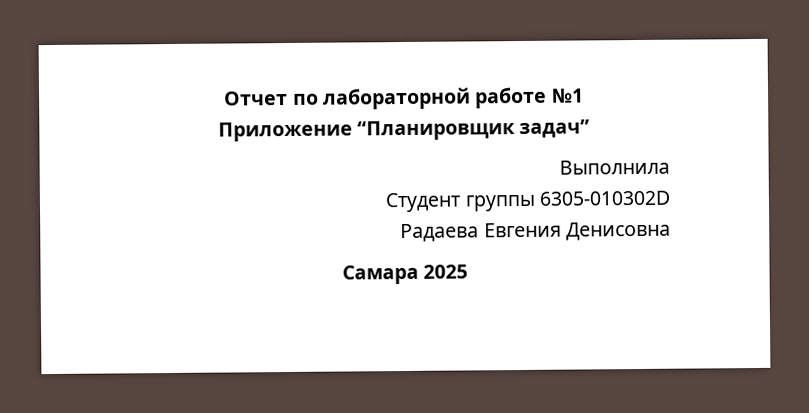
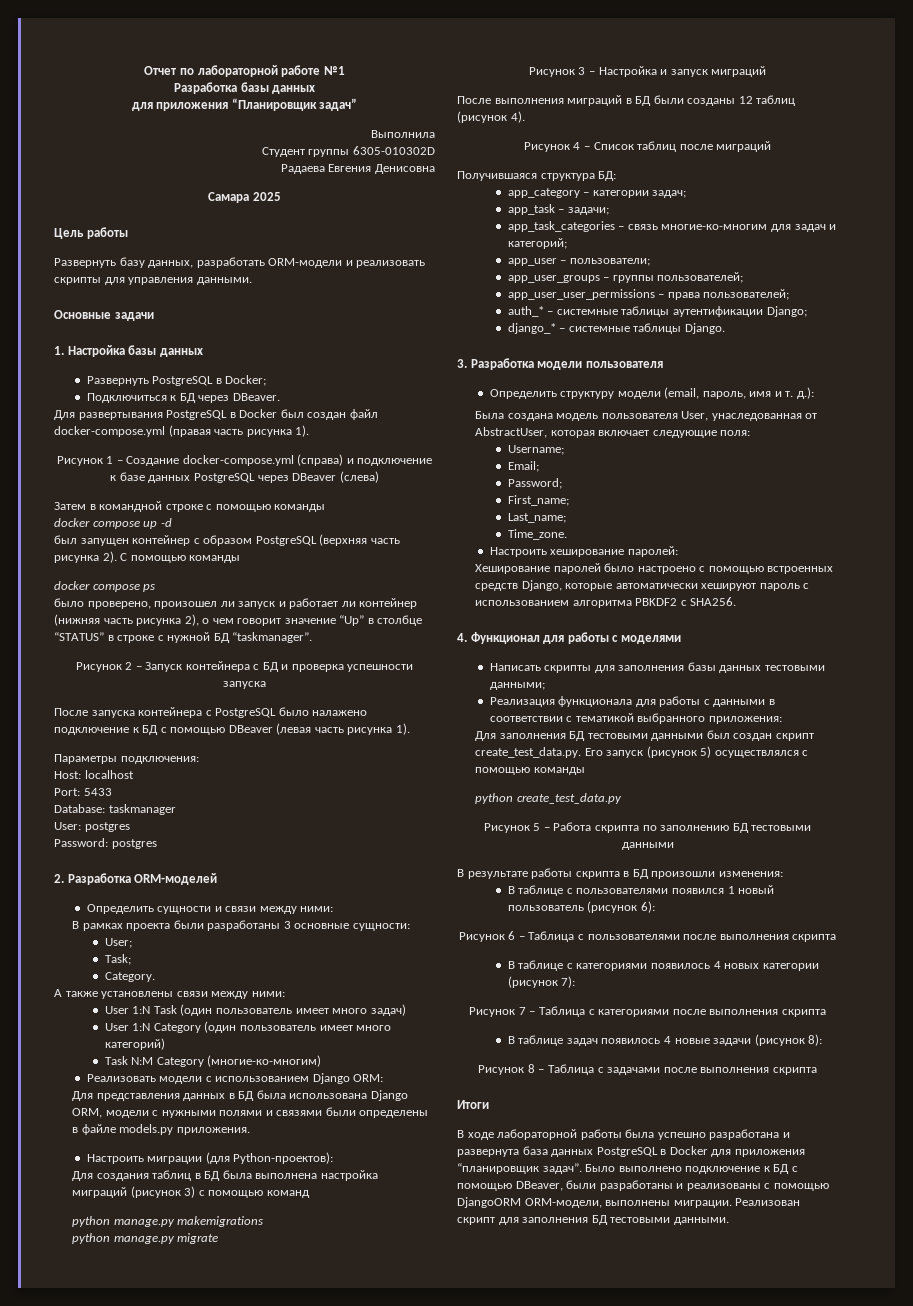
[217,121,353,142] Приложение -> [173,82,316,94] [131,102,229,111] Разработка базы данных // для приложения
(469, 271) none -> [54,227,128,239] [54,257,426,268] [54,277,252,285] [54,310,154,321] [54,345,203,357] [86,375,267,386] [86,393,280,403] [54,409,378,420] [54,425,310,437] [56,454,433,466] [110,471,379,483] [54,501,326,512] [54,518,172,529] [54,534,400,546] [54,551,241,563] [54,581,156,592] [54,598,418,609] [54,614,423,626] [54,632,313,643] [75,661,414,672] [223,681,266,689] [54,707,368,718] [54,723,410,735] [54,754,199,764] [54,770,134,779] [54,788,112,796] [54,804,176,815] [54,822,130,832] [54,838,157,849] [54,873,218,885] [86,904,334,914] [72,920,410,931] [104,938,132,948] [104,954,131,965] [104,972,155,982] [54,989,285,999] [104,1004,406,1016] [104,1021,392,1033] [104,1038,165,1050] [104,1055,322,1067] [86,1073,384,1084] [72,1090,408,1101] [72,1107,429,1118] [72,1124,250,1135] [86,1152,334,1164] [72,1170,378,1181] [72,1186,310,1198] [72,1216,264,1227] [72,1233,219,1244] [528,66,767,77] [457,95,796,106] [457,111,525,123] [523,141,772,152] [457,171,617,181] [507,188,687,198] [507,204,609,215] [507,221,837,232] [507,238,567,249] [507,258,650,266] [507,272,744,283] [507,289,790,300] [507,306,807,317] [507,323,725,334] [457,358,663,370] [489,387,814,399] [475,411,818,421] [475,427,751,438] [507,445,564,455] [507,461,539,472] [507,478,562,489] [507,495,569,506] [507,513,566,523] [507,529,567,540] [489,546,678,557] [475,563,834,574] [475,580,810,591] [475,597,737,608] [457,632,681,644] [489,662,825,673] [489,682,545,690] [489,696,775,707] [489,713,782,724] [475,730,814,741] [475,746,809,758] [475,767,585,775] [475,793,622,804] [483,822,812,833] [621,842,674,850] [457,868,783,879] [507,885,775,896] [507,901,655,913] [458,931,837,942] [507,960,819,971] [507,976,576,988] [469,1006,826,1017] [507,1034,823,1046] [478,1064,817,1075] [457,1100,489,1109] [457,1129,790,1140] [457,1146,805,1157] [457,1163,798,1174] [457,1180,829,1191] [457,1197,801,1208] [457,1215,729,1225] // Цель работы // Развернуть базу данных, разработать ORM-модели и реализовать скрипты для управления данными. // Основные задачи // 1. Настройка базы данных // Развернуть PostgreSQL в Docker; // Подключиться к БД через DBeaver. // Для развертывания PostgreSQL в Docker был создан файл docker-compose.yml (правая часть рисунка 1). // Рисунок 1 – Создание docker-compose.yml (справа) и подключение к базе данных PostgreSQL через DBeaver (слева) // Затем в командной строке с помощью команды // docker compose up -d // был запущен контейнер с образом PostgreSQL (верхняя часть рисунка 2). С помощью команды // docker compose ps // было проверено, произошел ли запуск и работает ли контейнер (нижняя часть рисунка 2), о чем говорит значение “Up” в столбце “STATUS” в строке с нужной БД “taskmanager”. // Рисунок 2 – Запуск контейнера с БД и проверка успешности запуска // После запуска контейнера с PostgreSQL было налажено подключение к БД с помощью DBeaver (левая часть рисунка 1). // Параметры подключения: // Host: localhost // Port: 5433 // Database: taskmanager // User: postgres // Password: postgres // 2. Разработка ORM-моделей // Определить сущности и связи между ними: // В рамках проекта были разработаны 3 основные сущности: // User; // Task; // Category. // А также установлены связи между ними: // User 1:N Task (один пользователь имеет много задач) // User 1:N Category (один пользователь имеет много категорий) // Task N:M Category (многие-ко-многим) // Реализовать модели с использованием Django ORM: // Для представления данных в БД была использована Django ORM, модели с нужными полями и связями были определены в файле models.py приложения. // Настроить миграции (для Python-проектов): // Для создания таблиц в БД была выполнена настройка миграций (рисунок 3) с помощью команд // python manage.py makemigrations // python manage.py migrate // Рисунок 3 – Настройка и запуск миграций // После выполнения миграций в БД были созданы 12 таблиц (рисунок 4). // Рисунок 4 – Список таблиц после миграций // Получившаяся структура БД: // app_category – категории задач; // app_task – задачи; // app_task_categories – связь многие-ко-многим для задач и категорий; // app_user – пользователи; // app_user_groups – группы пользователей; // app_user_user_permissions – права пользователей; // auth_* – системные таблицы аутентификации Django; // django_* – системные таблицы Django. // 3. Разработка модели пользователя // Определить структуру модели (email, пароль, имя и т. д.): // Была создана модель пользователя User, унаследованная от AbstractUser, которая включает следующие поля: // Username; // Email; // Password; // First_name; // Last_name; // Time_zone. // Настроить хеширование паролей: // Хеширование паролей было настроено с помощью встроенных средств Django, которые автоматически хешируют пароль с использованием алгоритма PBKDF2 с SHA256. // 4. Функционал для работы с моделями // Написать скрипты для заполнения базы данных тестовыми данными; // Реализация функционала для работы с данными в соответствии с тематикой выбранного приложения: // Для заполнения БД тестовыми данными был создан скрипт create_test_data.py. Его запуск (рисунок 5) осуществлялся с помощью команды // python create_test_data.py // Рисунок 5 – Работа скрипта по заполнению БД тестовыми данными // В результате работы скрипта в БД произошли изменения: // В таблице с пользователями появился 1 новый пользователь (рисунок 6): // Рисунок 6 – Таблица с пользователями после выполнения скрипта // В таблице с категориями появилось 4 новых категории (рисунок 7): // Рисунок 7 – Таблица с категориями после выполнения скрипта // В таблице задач появилось 4 новые задачи (рисунок 8): // Рисунок 8 – Таблица с задачами после выполнения скрипта // Итоги // В ходе лабораторной работы была успешно разработана и развернута база данных PostgreSQL в Docker для приложения “планировщик задач”. Было выполнено подключение к БД с помощью DBeaver, были разработаны и реализованы с помощью DjangoORM ORM-модели, выполнены миграции. Реализован скрипт для заполнения БД тестовыми данными.

